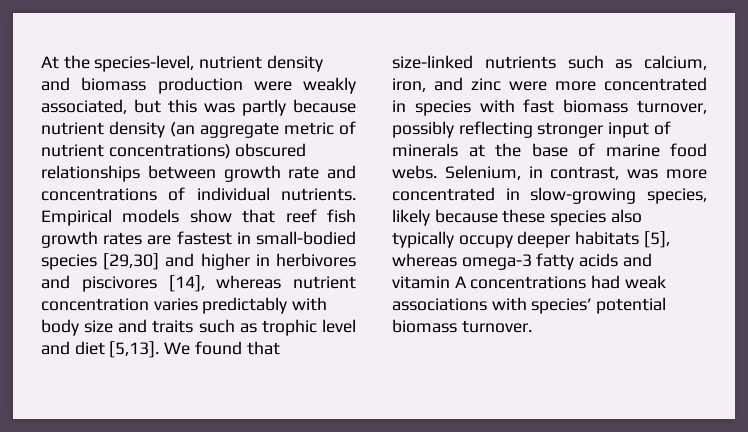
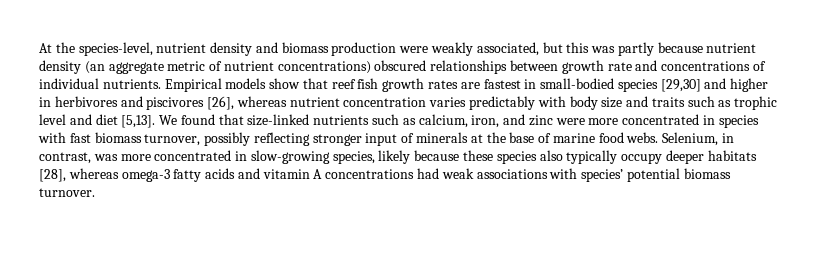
[168,275,205,292] [14], -> [207,96,235,110] [26],
[643,231,670,248] [5], -> [39,169,66,182] [28],

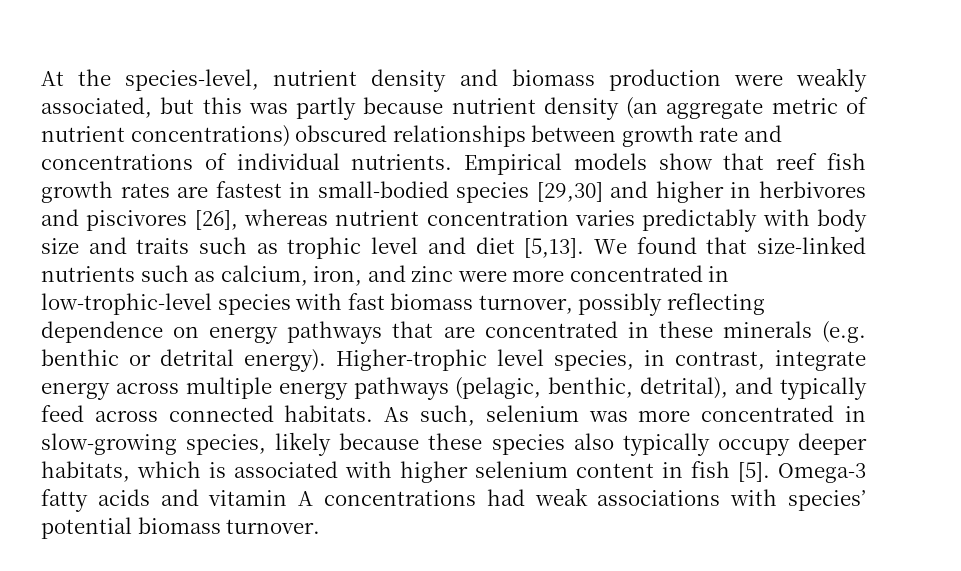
(716, 120) none -> [41,293,212,315] low-trophic-level
[312,132,735,146] [39,152,91,164] stronger input of minerals at the base of marine food webs. Selenium, in contrast, -> [41,321,867,344] [41,349,866,372] [41,377,868,400] [41,405,579,426] dependence on energy pathways that are concentrated in these minerals (e.g. benthic or detrital energy). Higher-trophic level species, in contrast, integrate energy across multiple energy pathways (pelagic, benthic, detrital), and typically feed across connected habitats. As such, selenium
[707,150,757,161] [39,168,170,182] habitats [28], whereas omega-3 -> [41,461,866,483] habitats, which is associated with higher selenium content in fish [5]. Omega-3

